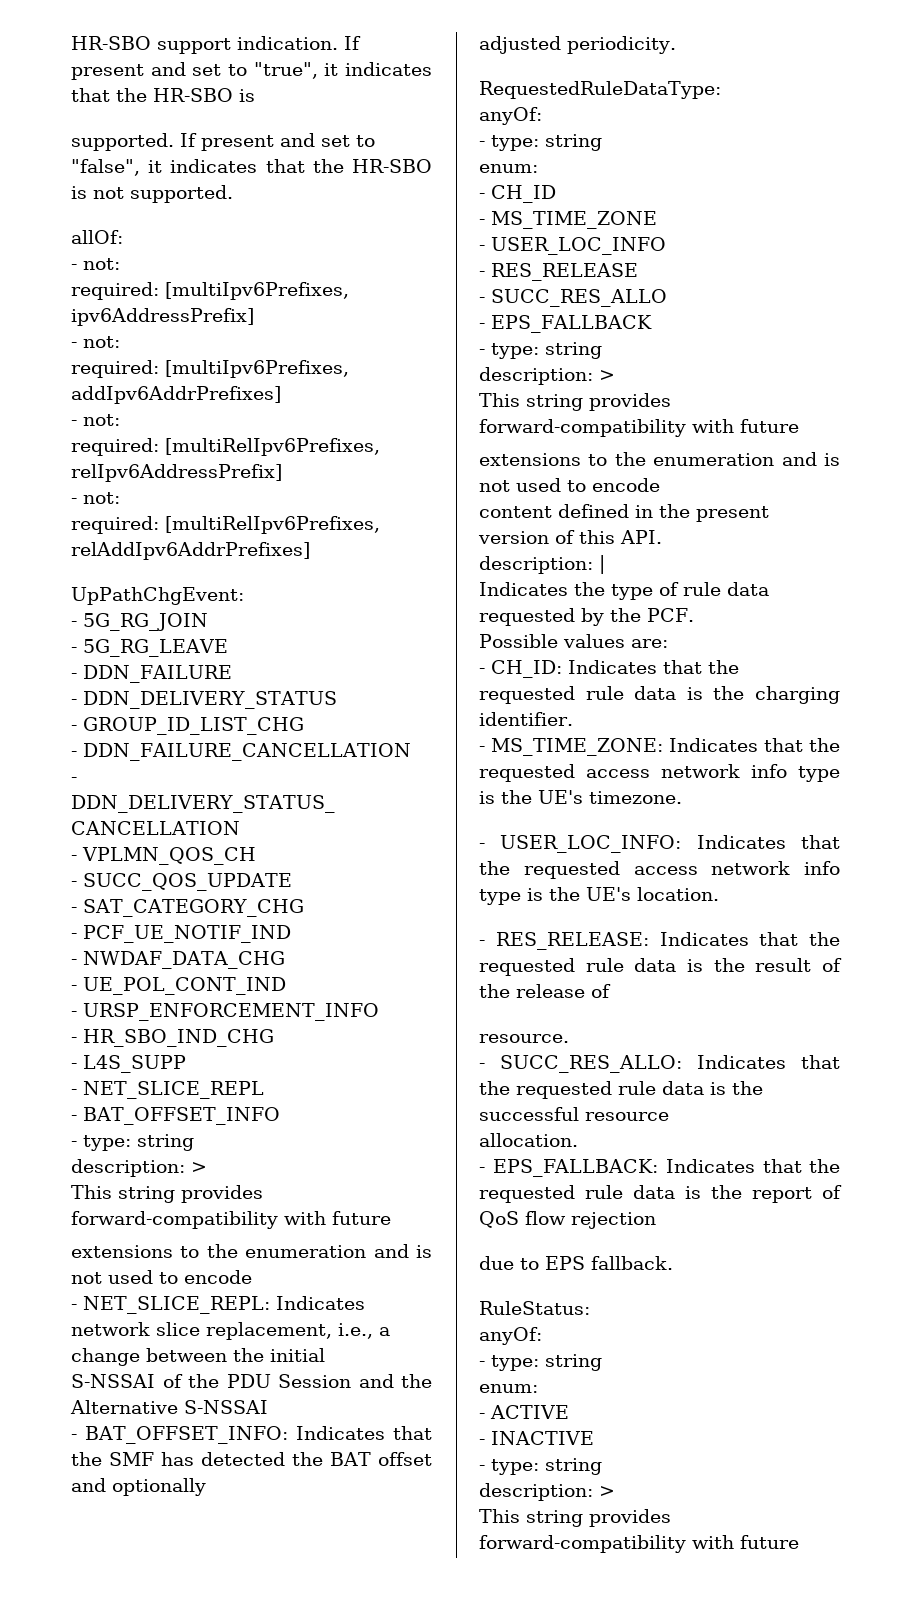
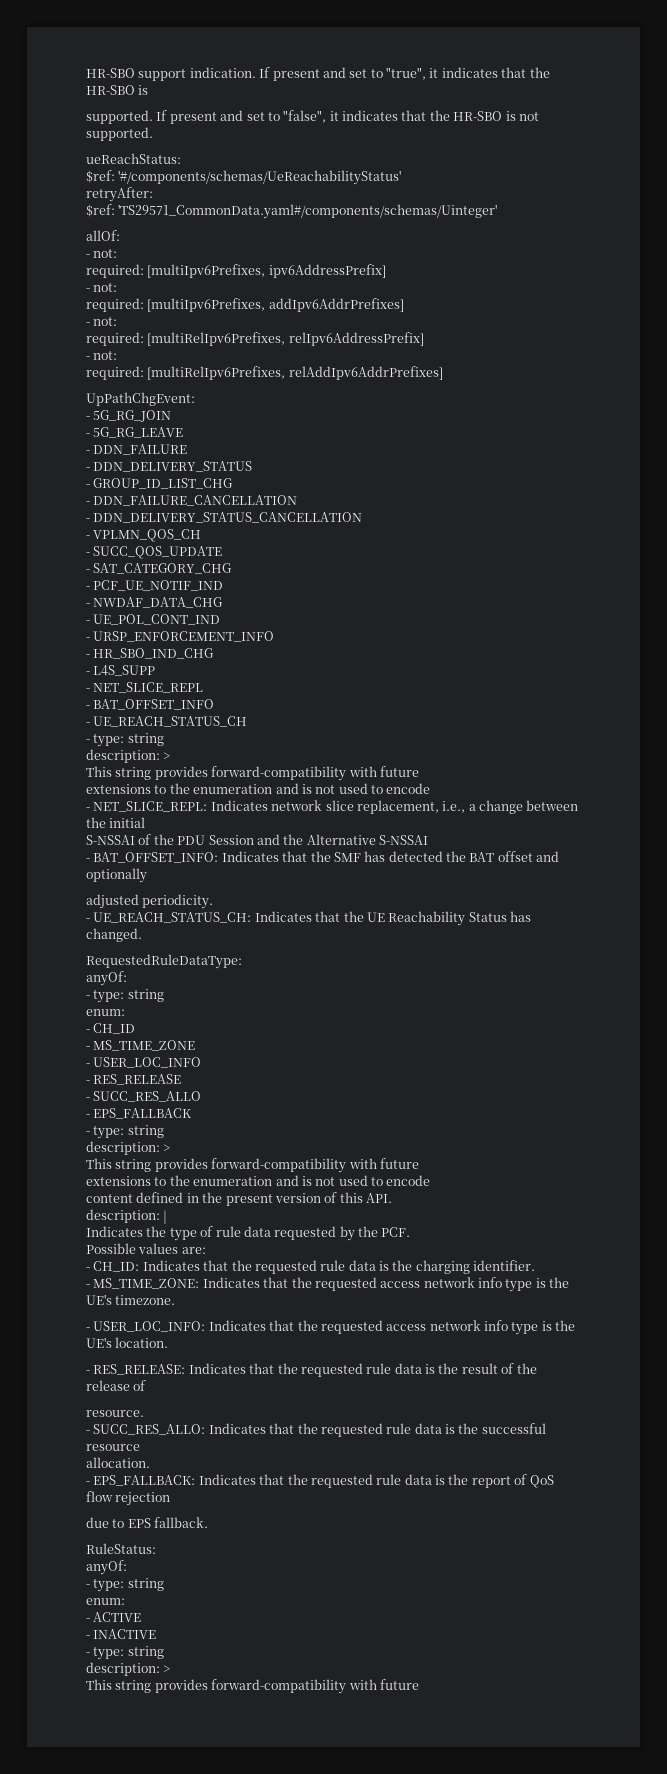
(233, 194) none -> [86,153,181,164] [86,170,402,185] [86,187,153,202] [86,204,498,219] // ueReachStatus: // $ref: '#/components/schemas/UeReachabilityStatus' // retryAfter: // $ref: 'TS29571_CommonData.yaml#/components/schemas/Uinteger'
(280, 1116) none -> [86,716,248,727] // - UE_REACH_STATUS_CH
(676, 45) none -> [86,911,531,926] [86,928,142,942] // - UE_REACH_STATUS_CH: Indicates that the UE Reachability Status has changed.

